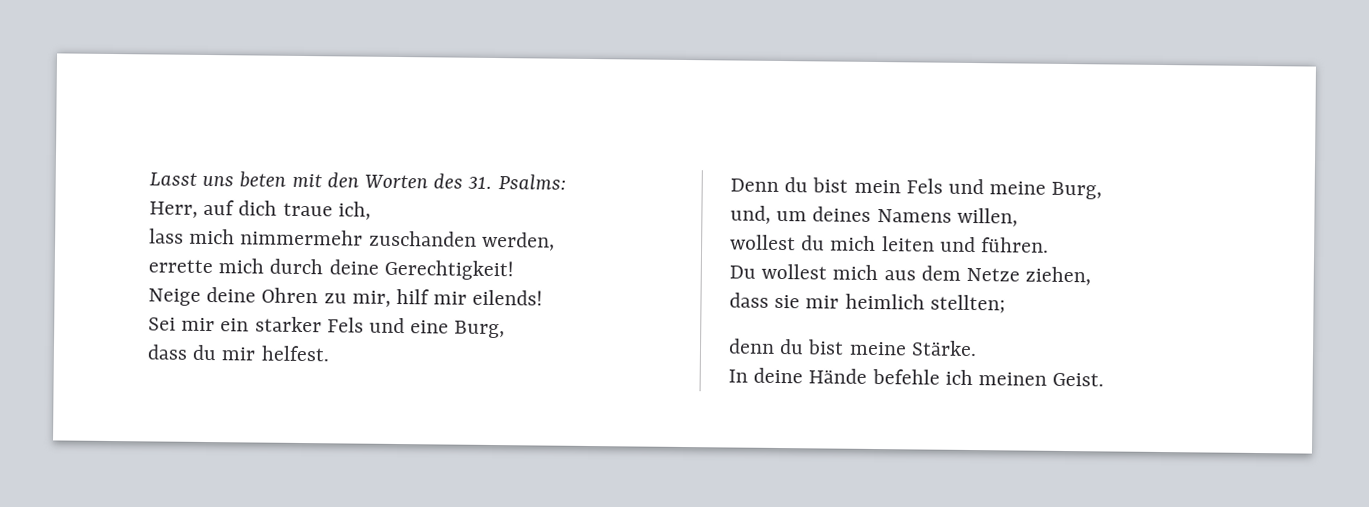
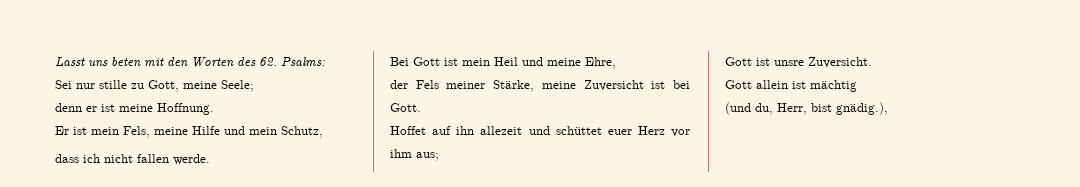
[468,176,493,189] 31. -> [259,57,277,66] 62.
[149,199,371,220] [149,228,555,251] [148,258,514,281] [148,286,544,307] [148,316,506,339] [147,344,330,362] [730,177,1103,200] [730,205,1018,227] [730,234,1050,253] [729,263,1092,286] [729,292,1006,314] [728,338,977,357] [728,367,1105,387] Herr, auf dich traue ich, // lass mich nimmermehr zuschanden werden, // errette mich durch deine Gerechtigkeit! // Neige deine Ohren zu mir, hilf mir eilends! // Sei mir ein starker Fels und eine Burg, // dass du mir helfest. // Denn du bist mein Fels und meine Burg, // und, um deines Namens willen, // wollest du mich leiten und führen. // Du wollest mich aus dem Netze ziehen, // dass sie mir heimlich stellten; // denn du bist meine Stärke. // In deine Hände befehle ich meinen Geist. -> [55,80,254,92] [55,103,214,115] [55,126,323,138] [55,154,210,165] [390,57,616,69] [390,80,690,92] [390,103,421,112] [390,126,690,137] [390,149,439,161] [725,57,872,68] [725,80,857,92] [725,102,888,115] Sei nur stille zu Gott, meine Seele; // denn er ist meine Hoffnung. // Er ist mein Fels, meine Hilfe und mein Schutz, // dass ich nicht fallen werde. // Bei Gott ist mein Heil und meine Ehre, // der Fels meiner Stärke, meine Zuversicht ist bei Gott. // Hoffet auf ihn allezeit und schüttet euer Herz vor ihm aus; // Gott ist unsre Zuversicht. // Gott allein ist mächtig // (und du, Herr, bist gnädig.),

